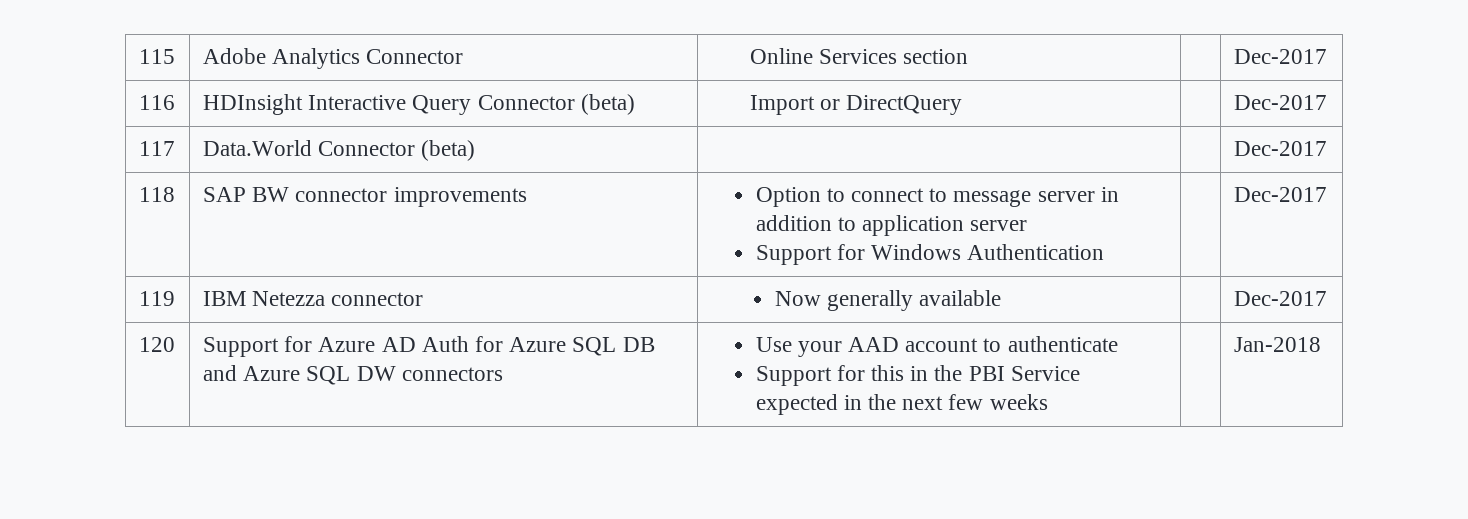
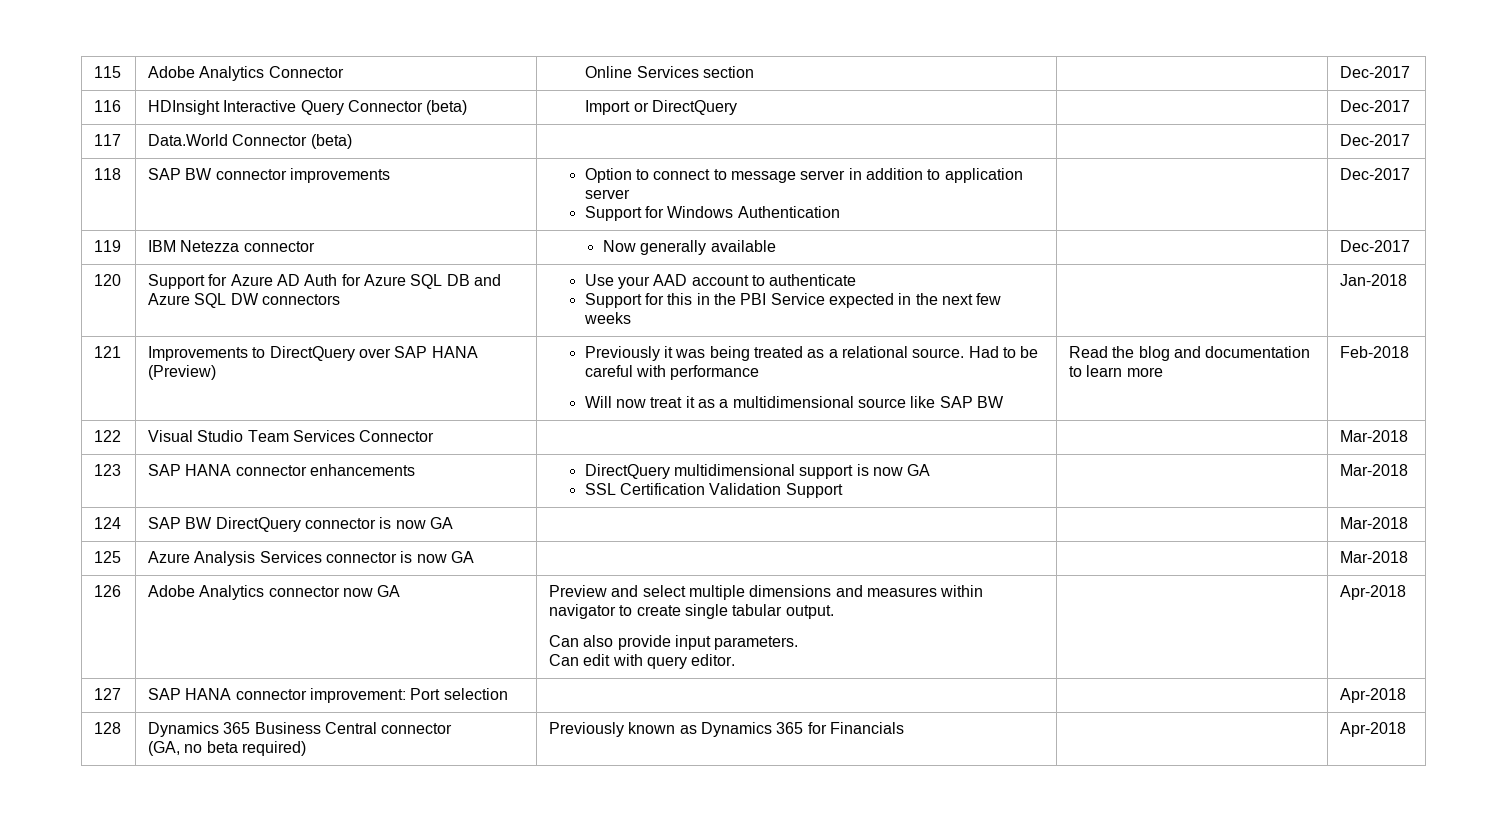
(1321, 344) none -> [94,346,122,358] [148,346,478,361] [148,365,217,380] [584,346,1039,361] [584,365,760,380] [584,396,1004,408] [1069,346,1311,361] [1069,365,1163,377] [1340,346,1410,358] [94,430,122,442] [148,430,435,442] [1340,430,1409,442] [94,464,122,476] [148,464,416,476] [584,464,931,479] [584,483,843,498] [1340,464,1409,476] [94,517,122,529] [148,517,453,532] [1340,517,1409,529] [94,551,122,563] [148,551,474,566] [1340,551,1409,563] [94,585,122,597] [148,585,401,600] [549,585,984,600] [549,604,834,619] [549,635,799,650] [549,654,736,669] [1340,585,1407,600] [94,688,122,700] [148,688,508,703] [1340,688,1407,703] [94,722,122,734] [148,722,453,737] [148,741,307,756] [549,722,904,737] [1340,722,1407,737] // 121 | Improvements to DirectQuery over SAP HANA (Preview) | Previously it was being treated as a relational source. Had to be careful with performance // Will now treat it as a multidimensional source like SAP BW | Read the blog and documentation to learn more | Feb-2018 // 122 | Visual Studio Team Services Connector | | | Mar-2018 // 123 | SAP HANA connector enhancements | DirectQuery multidimensional support is now GA // SSL Certification Validation Support | | Mar-2018 // 124 | SAP BW DirectQuery connector is now GA | | | Mar-2018 // 125 | Azure Analysis Services connector is now GA | | | Mar-2018 // 126 | Adobe Analytics connector now GA | Preview and select multiple dimensions and measures within navigator to create single tabular output. // Can also provide input parameters. // Can edit with query editor. | | Apr-2018 // 127 | SAP HANA connector improvement: Port selection | | | Apr-2018 // 128 | Dynamics 365 Business Central connector // (GA, no beta required) | Previously known as Dynamics 365 for Financials | | Apr-2018

